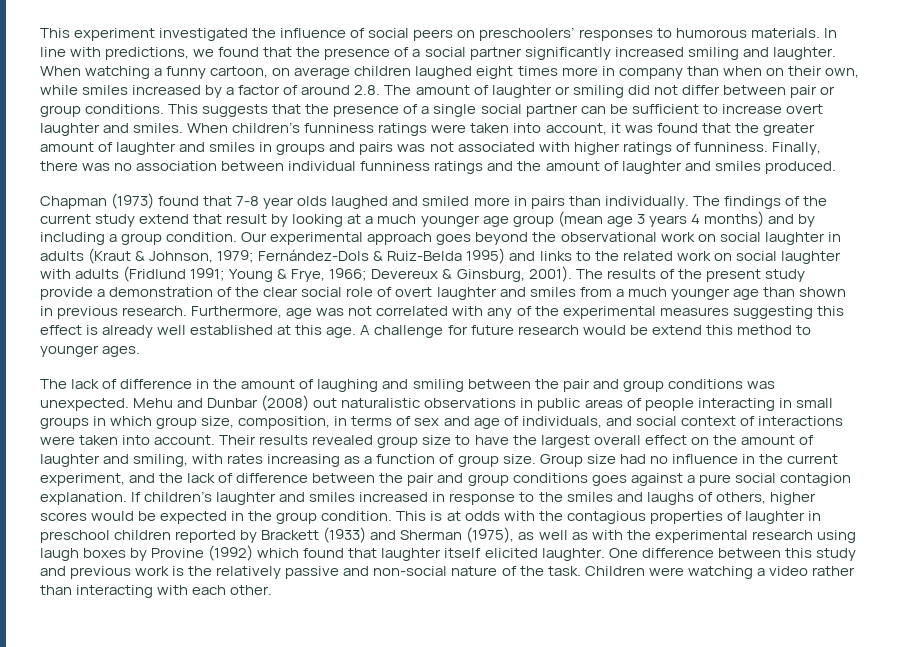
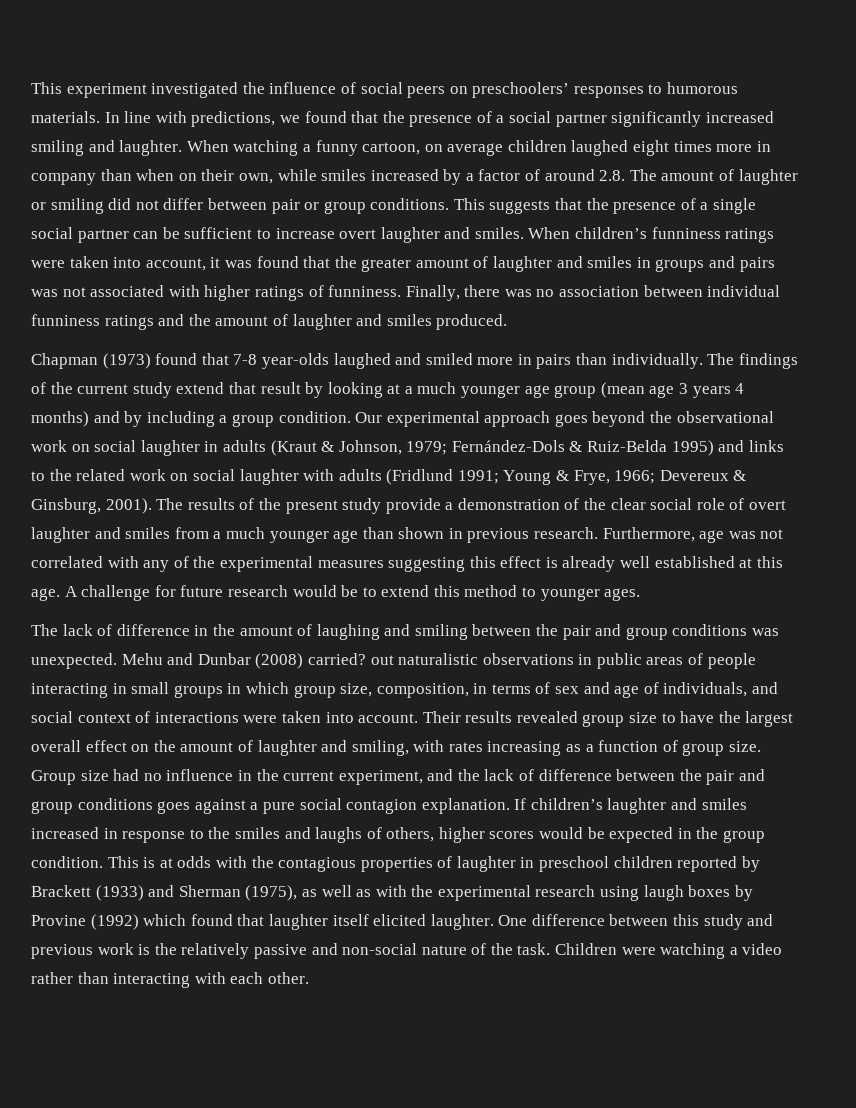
[263,196,328,209] year olds -> [261,353,329,369] year-olds
(648, 330) none -> [362,587,377,597] to
(310, 403) none -> [307,653,366,665] carried?

